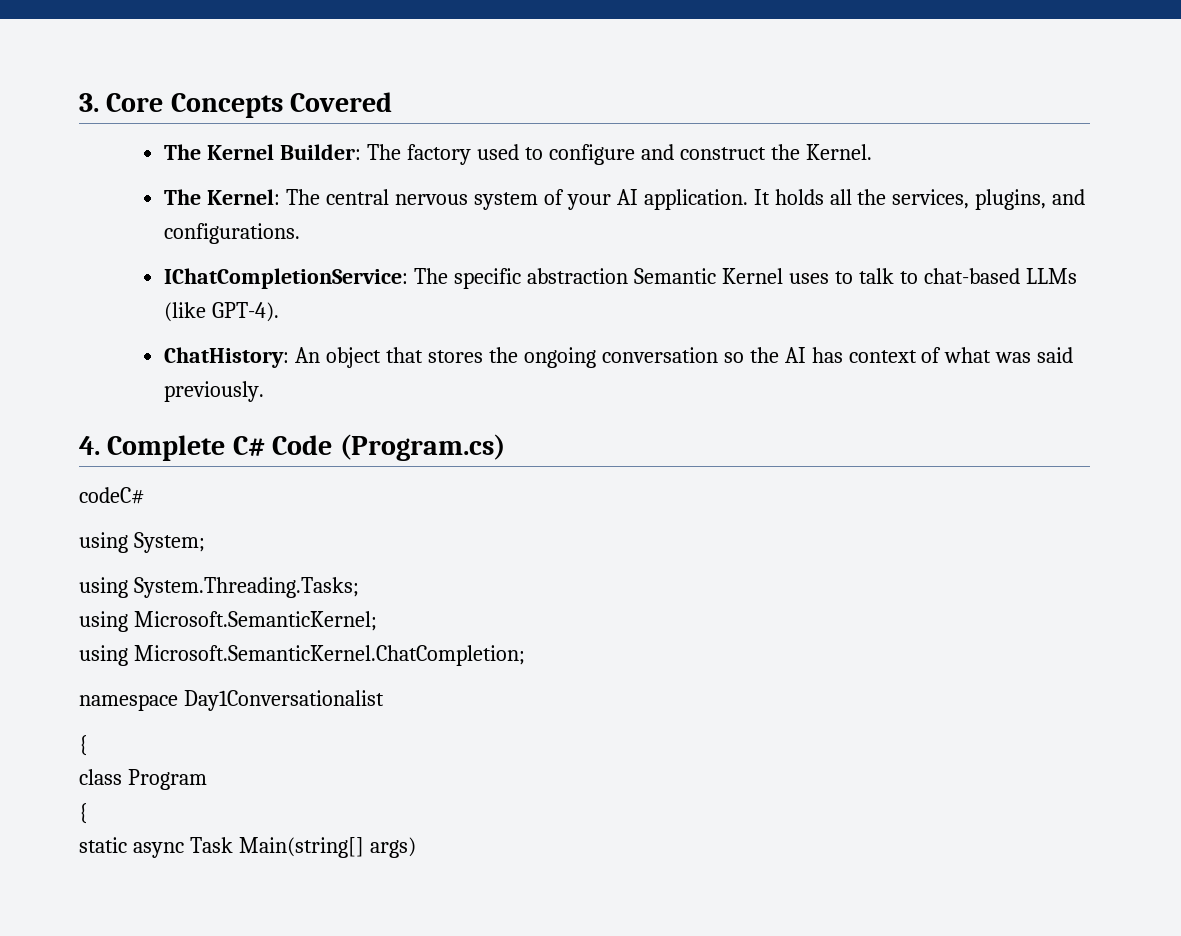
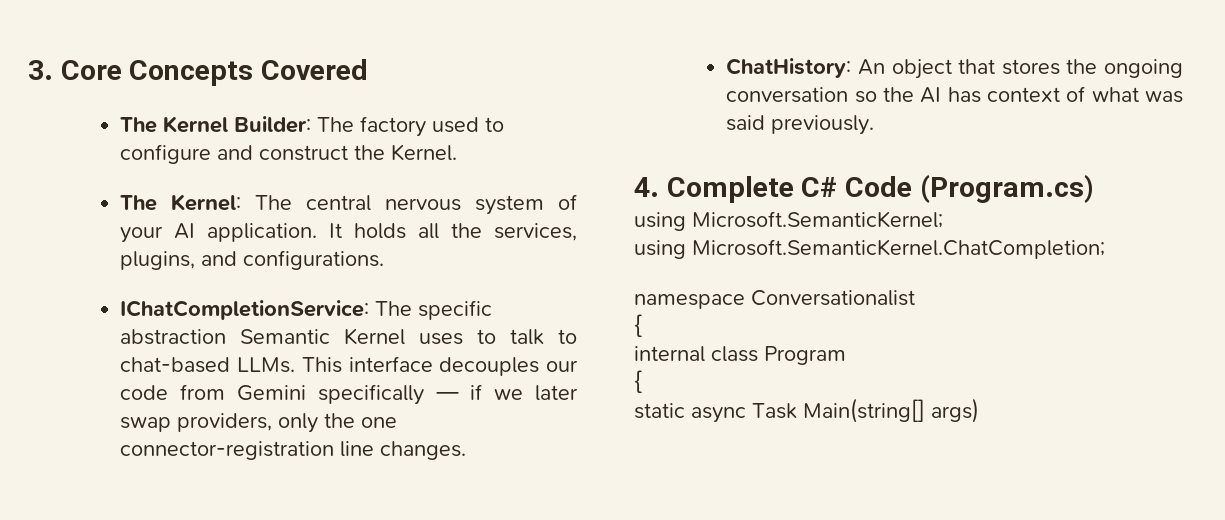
[1025,268,1077,284] [164,302,280,322] LLMs (like GPT-4). -> [237,356,579,376] [120,384,578,405] [120,413,398,433] [120,441,467,460] LLMs. This interface decouples our code from Gemini specifically — if we later swap providers, only the one connector-registration line changes.
[79,487,145,504] [79,532,205,553] [79,577,359,598] // codeC# // using System; // using System.Threading.Tasks; -> (1094, 188) none
[183,690,384,711] [79,735,88,756] Day1Conversationalist // { // -> [751,290,915,306] [634,314,642,337] [634,346,705,362] Conversationalist // { // internal

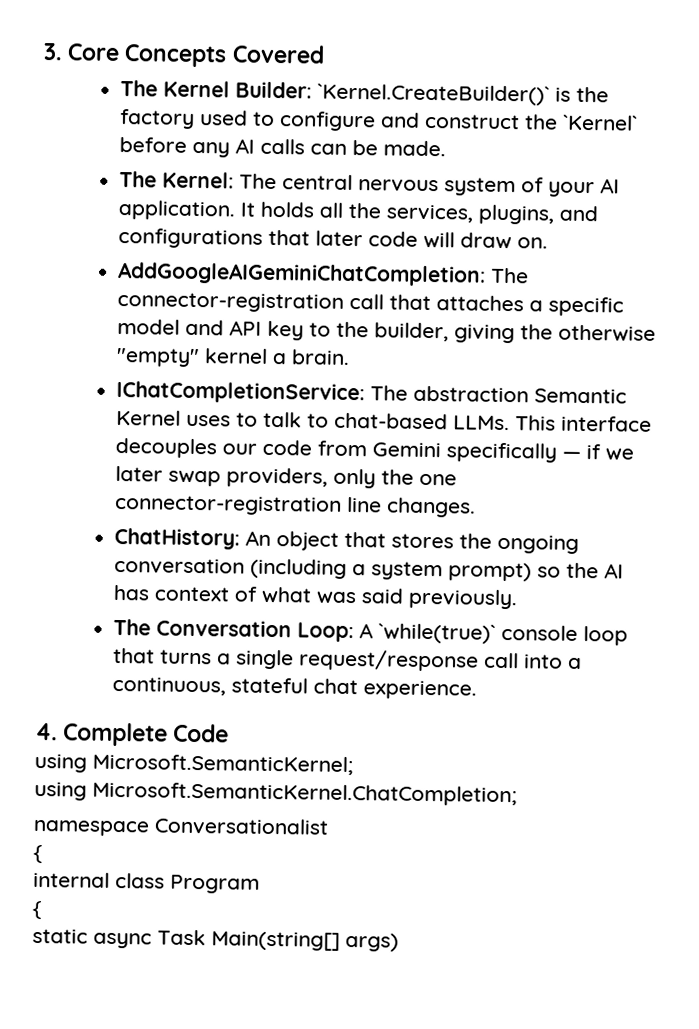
[317,117,355,132] The -> [316,83,609,106] `Kernel.CreateBuilder()` is the
[391,144,458,161] Kernel. -> [561,114,638,131] [118,136,446,158] `Kernel` before any AI calls can be made.
[243,250,385,270] configurations. -> [117,227,548,250] [116,261,529,287] [116,291,624,317] [116,318,656,344] [115,347,350,368] configurations that later code will draw on. // AddGoogleAIGeminiChatCompletion: The connector-registration call that attaches a specific model and API key to the builder, giving the otherwise "empty" kernel a brain.
[418,300,493,320] specific -> (408, 393) none
(849, 95) none -> [249,558,532,582] (including a system prompt)
(875, 125) none -> [112,618,628,646] [112,647,582,672] [111,676,477,700] // The Conversation Loop: A `while(true)` console loop that turns a single request/response call into a continuous, stateful chat experience.
[801,177,838,197] C# -> (169, 734) none
[919,174,1094,203] (Program.cs) -> (230, 733) none

